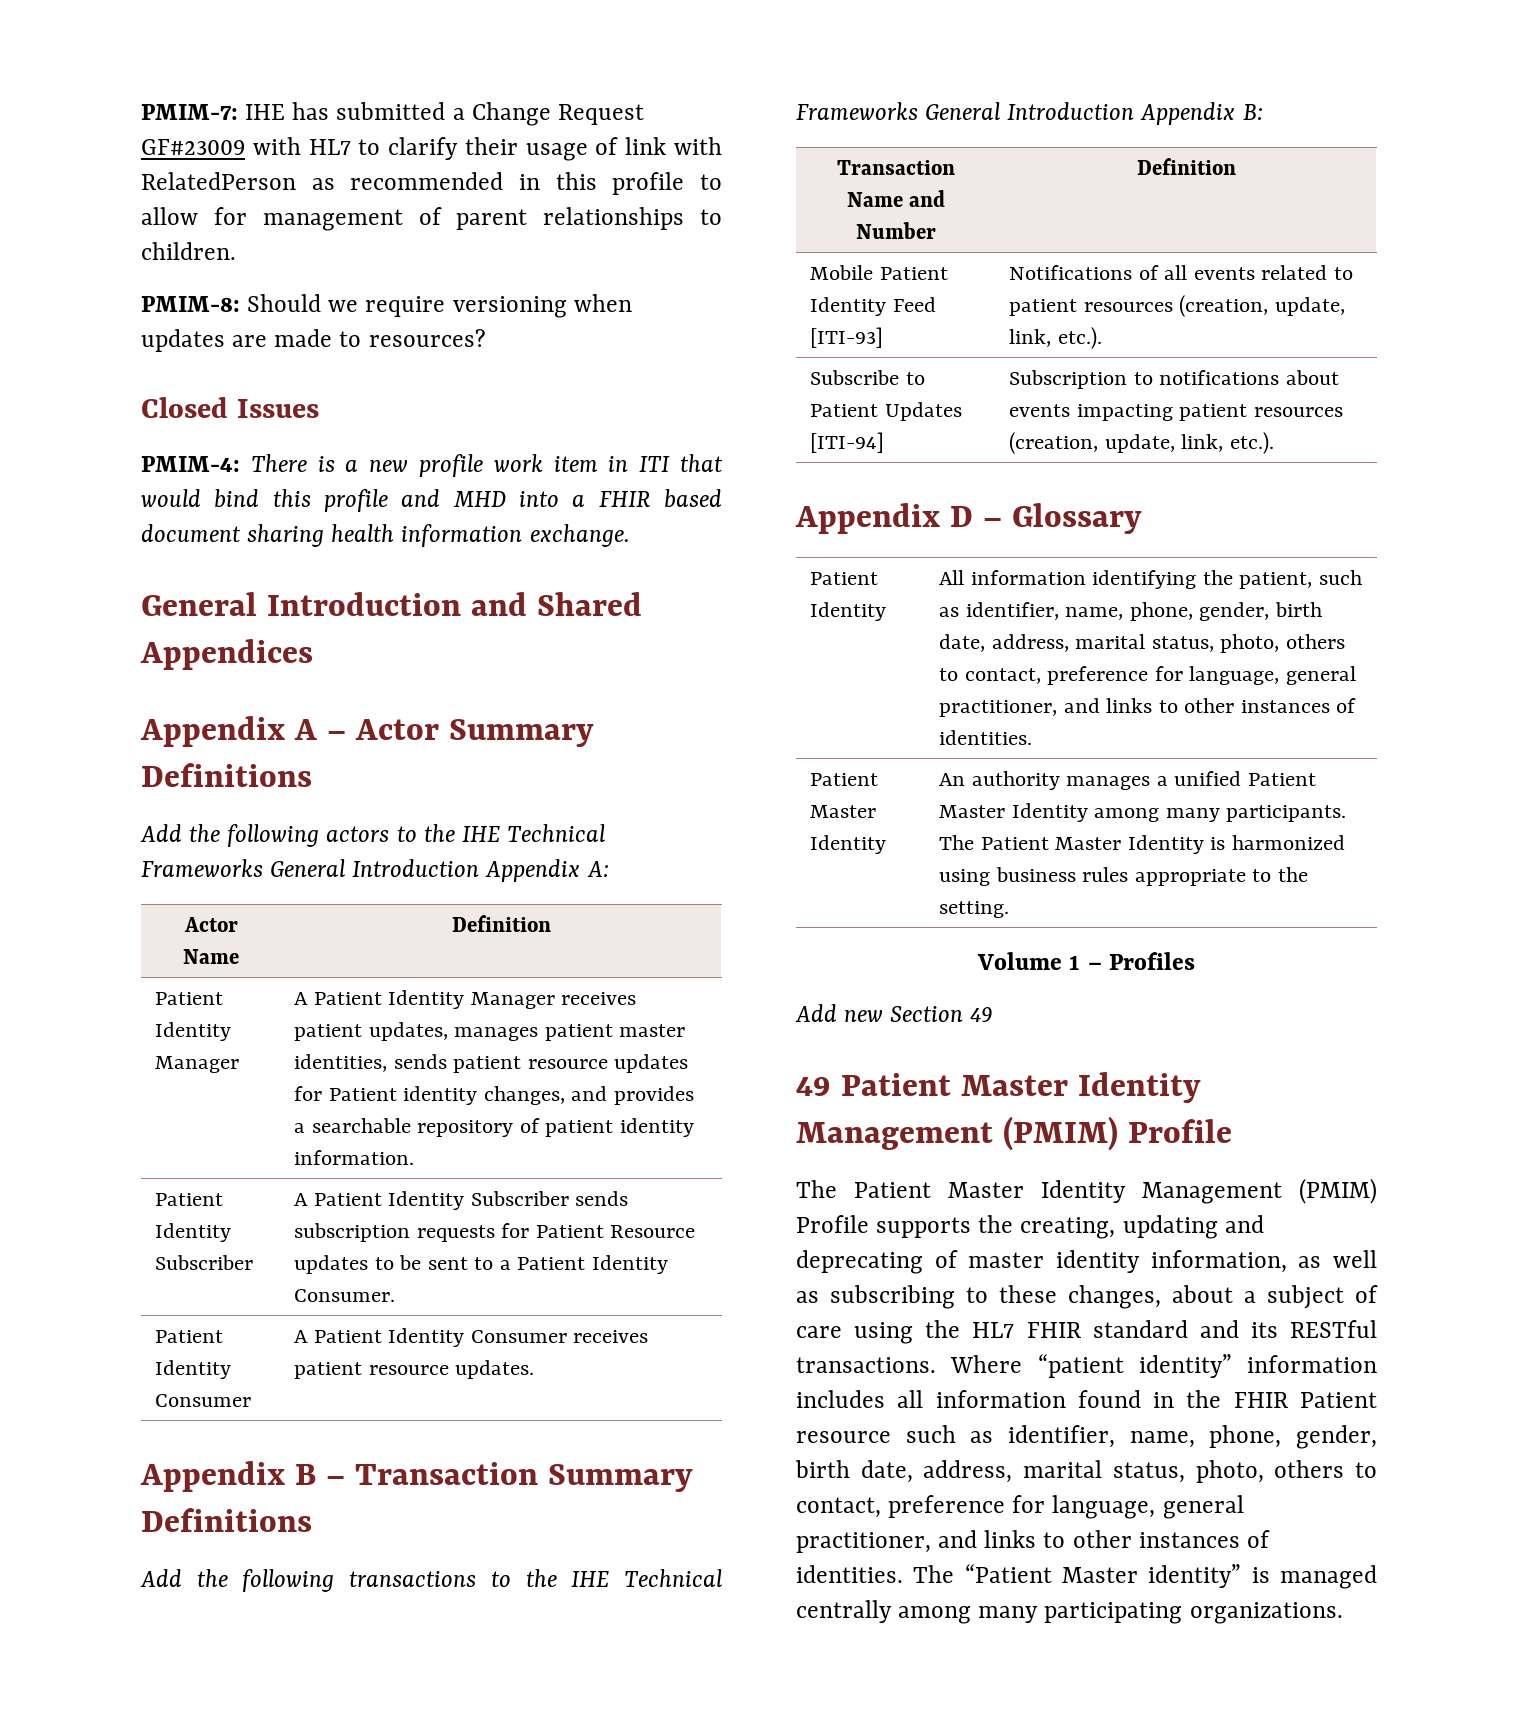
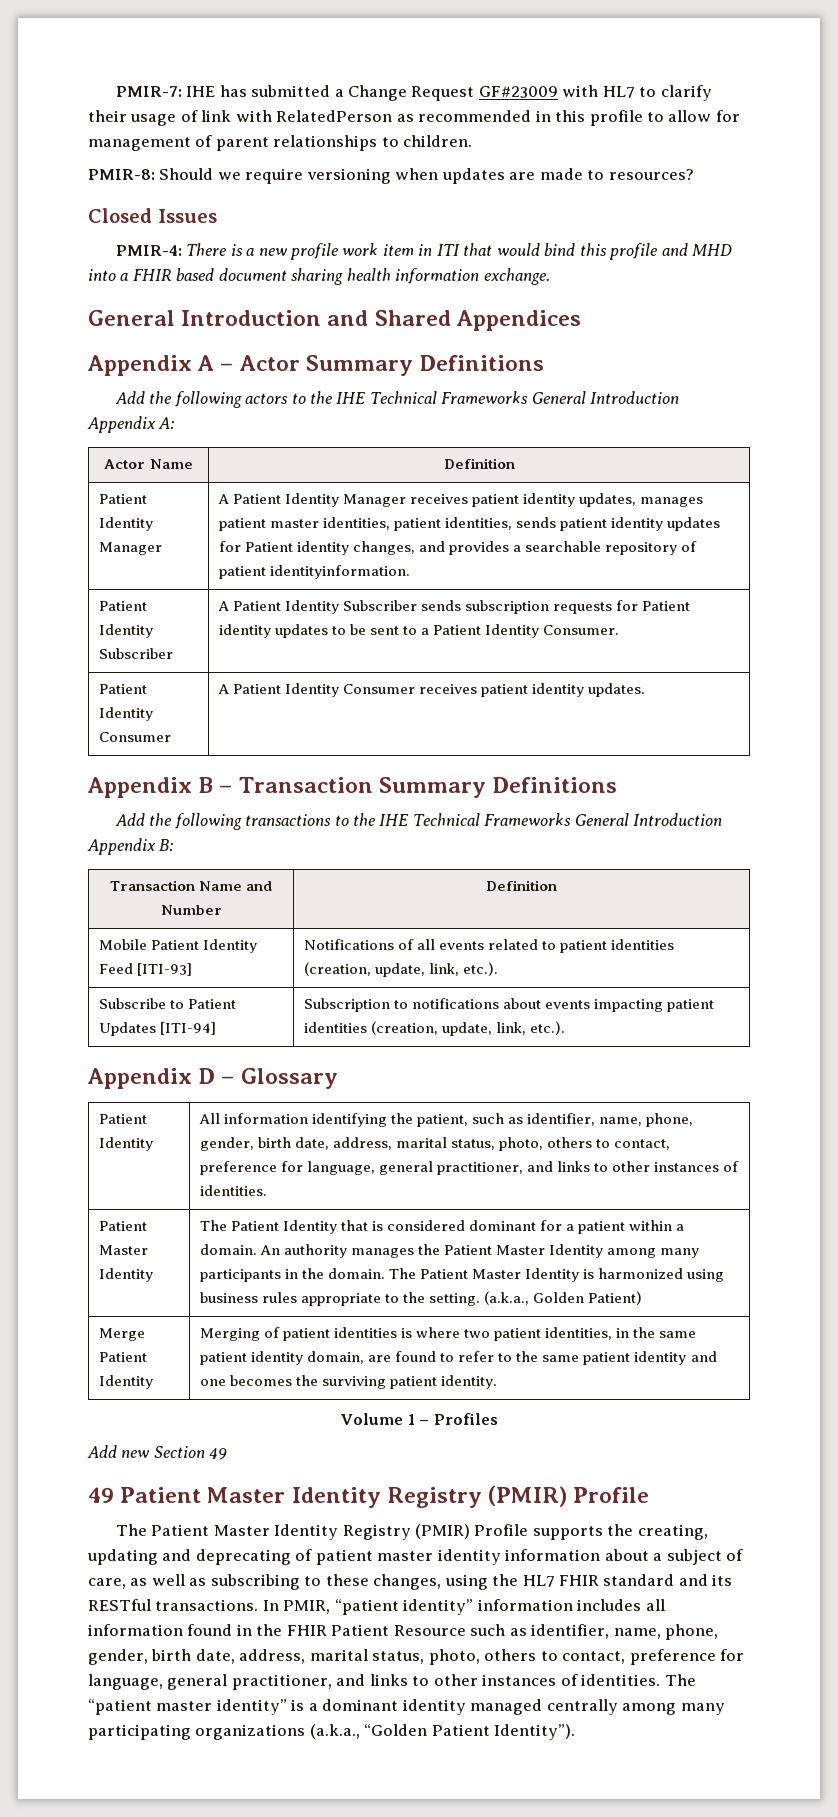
[141,104,238,120] PMIM-7: -> [115,86,182,97] PMIR-7:
[141,296,240,312] PMIM-8: -> [88,169,155,180] PMIR-8:
[141,456,240,472] PMIM-4: -> [115,245,182,256] PMIR-4:
(363, 1032) none -> [523,493,576,507] identity
(388, 1063) none -> [394,517,513,531] patient identities,
[527,1059,608,1069] resource -> [611,517,664,531] identity
[619,1118,694,1137] [294,1150,415,1165] identity information. -> [269,565,410,579] identityinformation.
[610,1225,696,1238] Resource -> [218,624,271,638] identity
[368,1365,449,1375] resource -> [532,683,585,697] identity
[1083,302,1173,312] resources -> [611,939,675,950] identities
[1253,407,1343,417] resources -> [303,1022,367,1033] identities
(887, 844) none -> [199,1220,685,1234] [199,1244,257,1255] The Patient Identity that is considered dominant for a patient within a domain.
[1156,771,1242,786] a unified -> [418,1244,441,1255] the
[1226,805,1347,822] participants. -> [199,1268,386,1282] participants in the domain.
(1010, 909) none -> [484,1291,643,1305] [98,1328,145,1341] [98,1352,147,1362] [98,1375,153,1389] [199,1327,697,1341] [199,1351,717,1365] [199,1375,498,1389] (a.k.a., Golden Patient) // Merge Patient Identity | Merging of patient identities is where two patient identities, in the same patient identity domain, are found to refer to the same patient identity and one becomes the surviving patient identity.
[796,1116,1118,1151] Management (PMIM) -> [386,1485,568,1508] Registry (PMIR)
[1142,1178,1377,1204] Management (PMIM) -> [342,1524,471,1540] Registry (PMIR)
(958, 1259) none -> [315,1549,373,1565] patient
[1150,1250,1287,1273] information, -> [505,1549,744,1565] [88,1578,126,1589] information about a subject of care,
[1172,1285,1378,1309] [796,1326,842,1338] about a subject of care -> (442, 1582) none
[950,1355,1023,1373] Where -> [262,1600,331,1614] In PMIR,
[796,1431,891,1443] resource -> [393,1625,466,1636] Resource
[964,1564,1270,1588] “Patient Master identity” is -> [88,1699,466,1715] “patient master identity” is a dominant identity
[1189,1602,1343,1624] organizations. -> [195,1724,576,1740] organizations (a.k.a., “Golden Patient Identity”).

